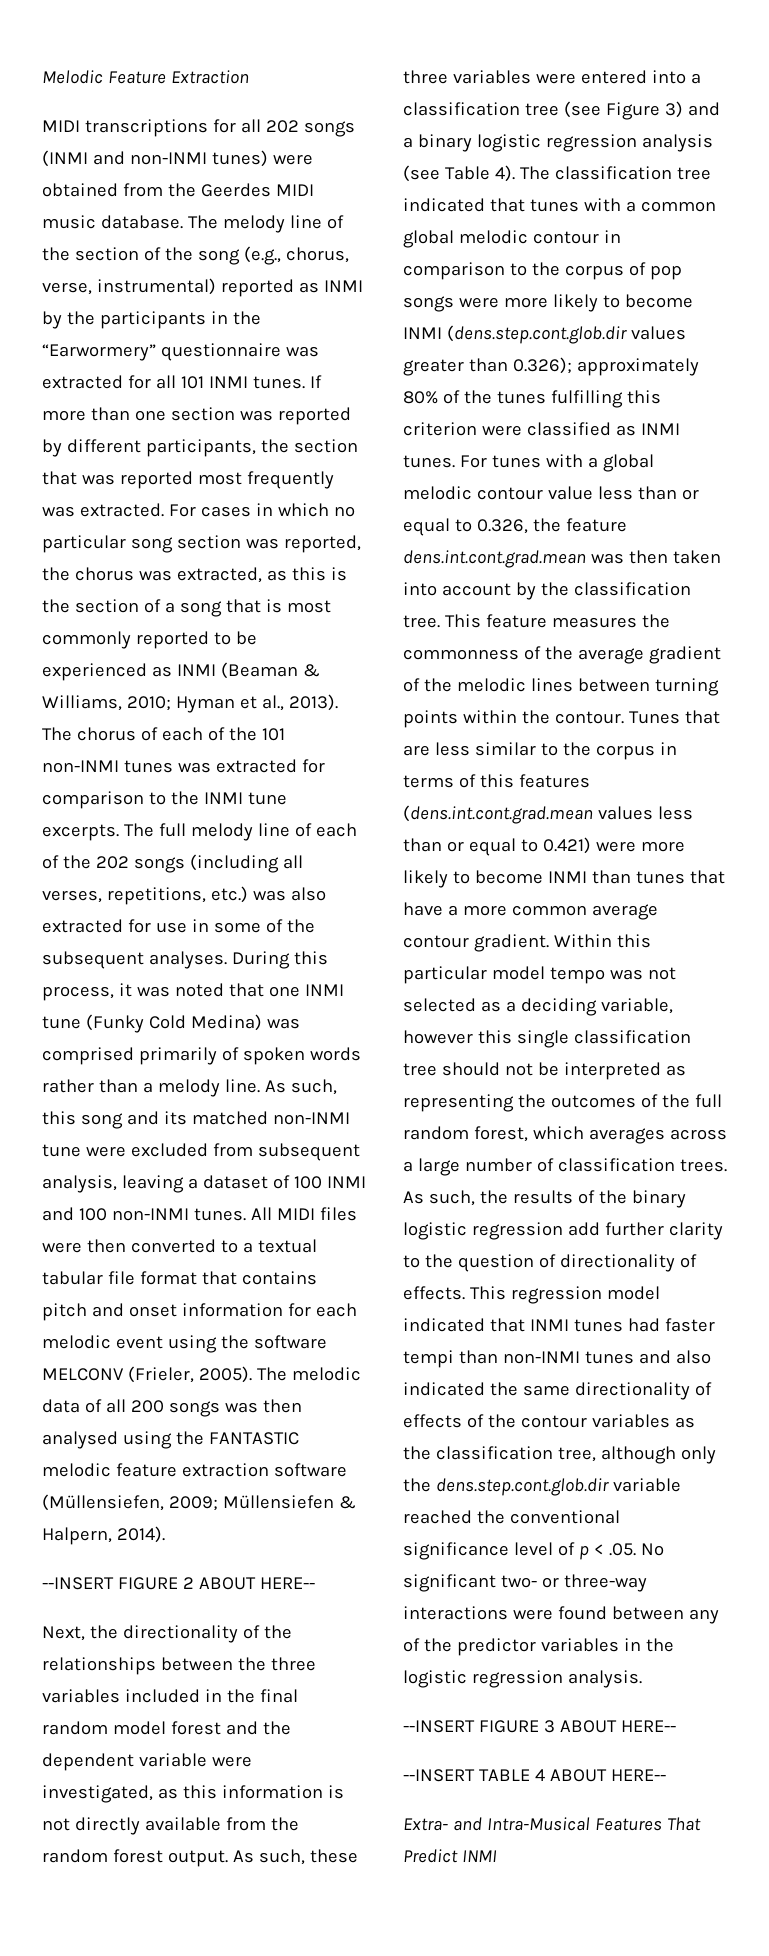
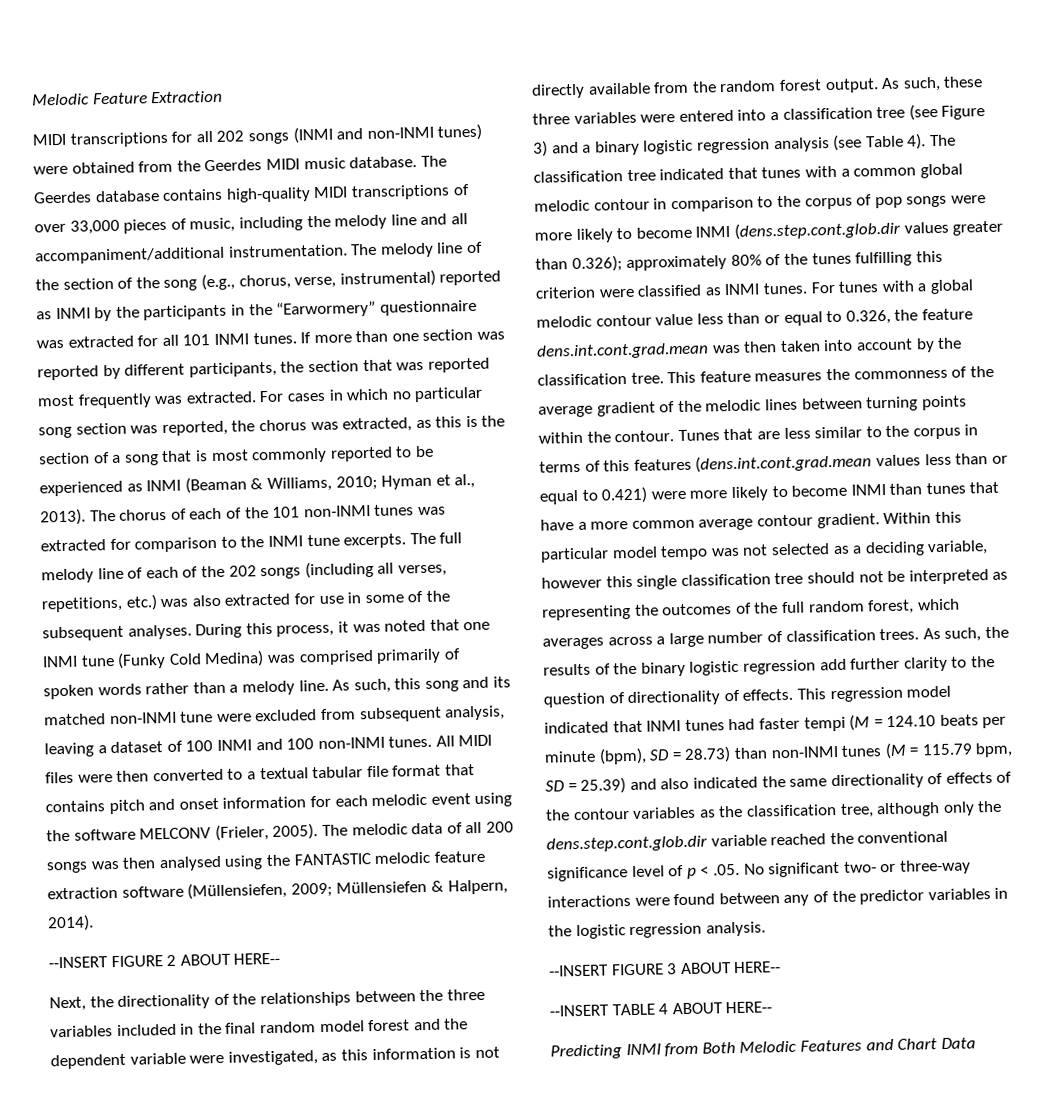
(218, 222) none -> [33,184,470,204] [34,213,468,235] [35,243,378,265] Geerdes database contains high-quality MIDI transcriptions of over 33,000 pieces of music, including the melody line and all accompaniment/additional instrumentation. The
[458,1350,634,1364] than non-INMI tunes -> [849,714,1007,731] [544,742,1014,765] [545,777,627,794] (M = 124.10 beats per minute (bpm), SD = 28.73) than non-INMI tunes (M = 115.79 bpm, SD = 25.39)
[403,1817,701,1831] [403,1849,497,1863] Extra- and Intra-Musical Features That Predict INMI -> [550,1037,976,1060] Predicting INMI from Both Melodic Features and Chart Data

